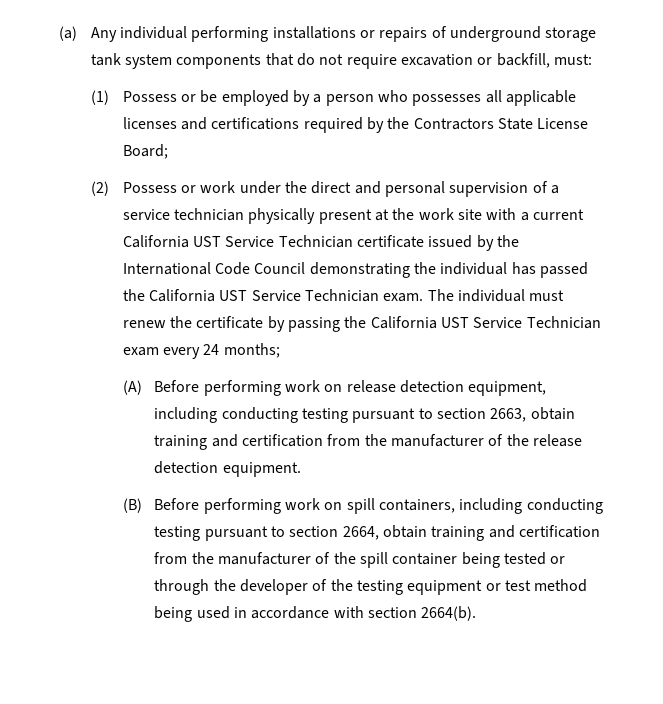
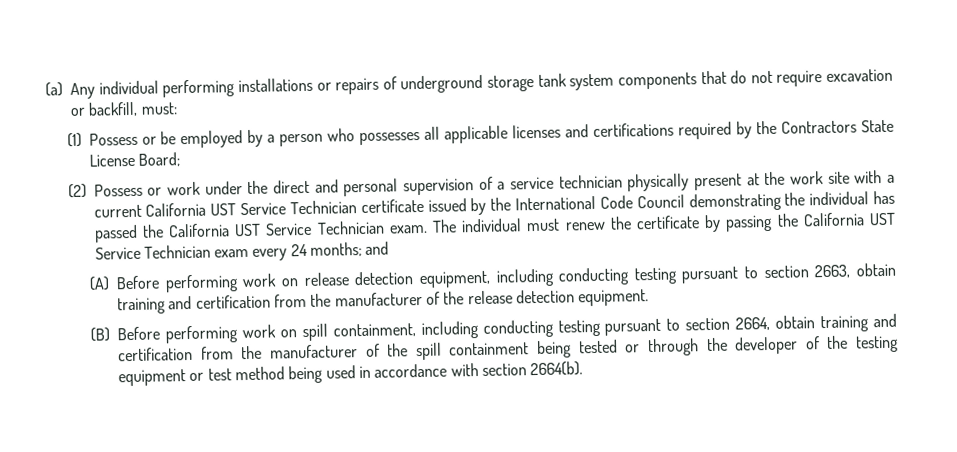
(280, 350) none -> [365,241,390,255] and
[379,499,456,513] containers, -> [332,323,416,338] containment,
[392,553,458,565] container -> [449,342,530,356] containment

